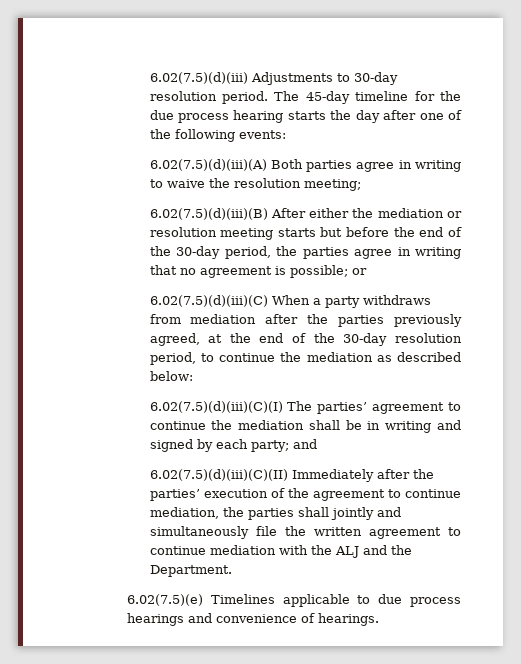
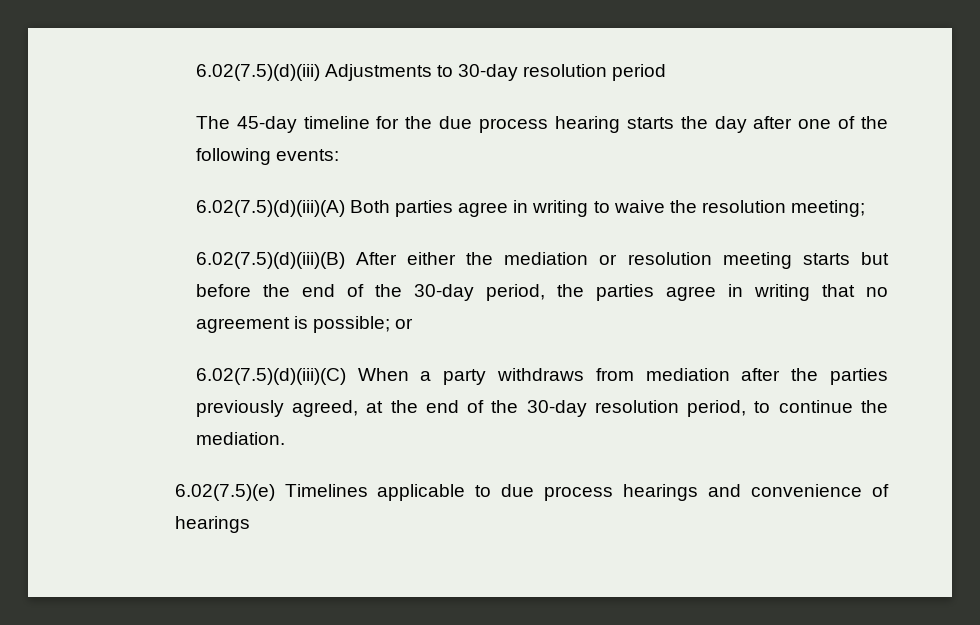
[221,91,268,104] period. -> [612,64,667,81] period //
[306,352,461,362] [149,371,193,381] [149,401,461,414] [149,420,461,433] [149,439,317,452] [149,469,434,482] [149,488,461,501] [149,507,401,520] [149,526,461,539] [149,545,412,558] [149,565,232,577] mediation as described below: // 6.02(7.5)(d)(iii)(C)(I) The parties’ agreement to continue the mediation shall be in writing and signed by each party; and // 6.02(7.5)(d)(iii)(C)(II) Immediately after the parties’ execution of the agreement to continue mediation, the parties shall jointly and simultaneously file the written agreement to continue mediation with the ALJ and the Department. -> [195,432,285,445] mediation.
[318,613,380,626] hearings. -> [174,516,250,533] hearings

